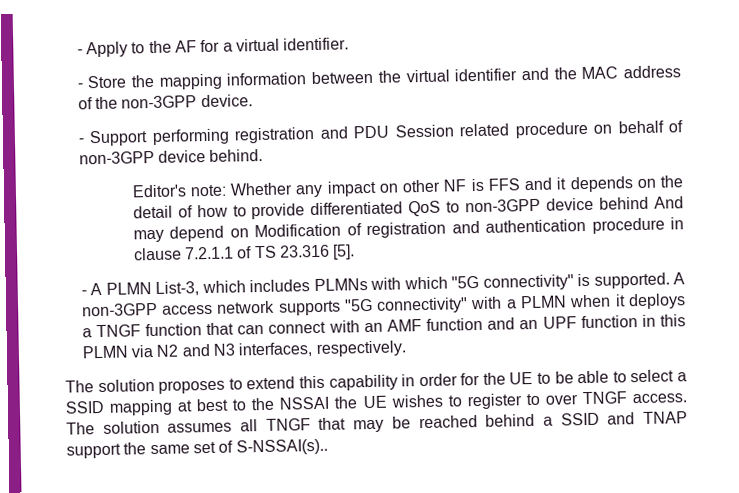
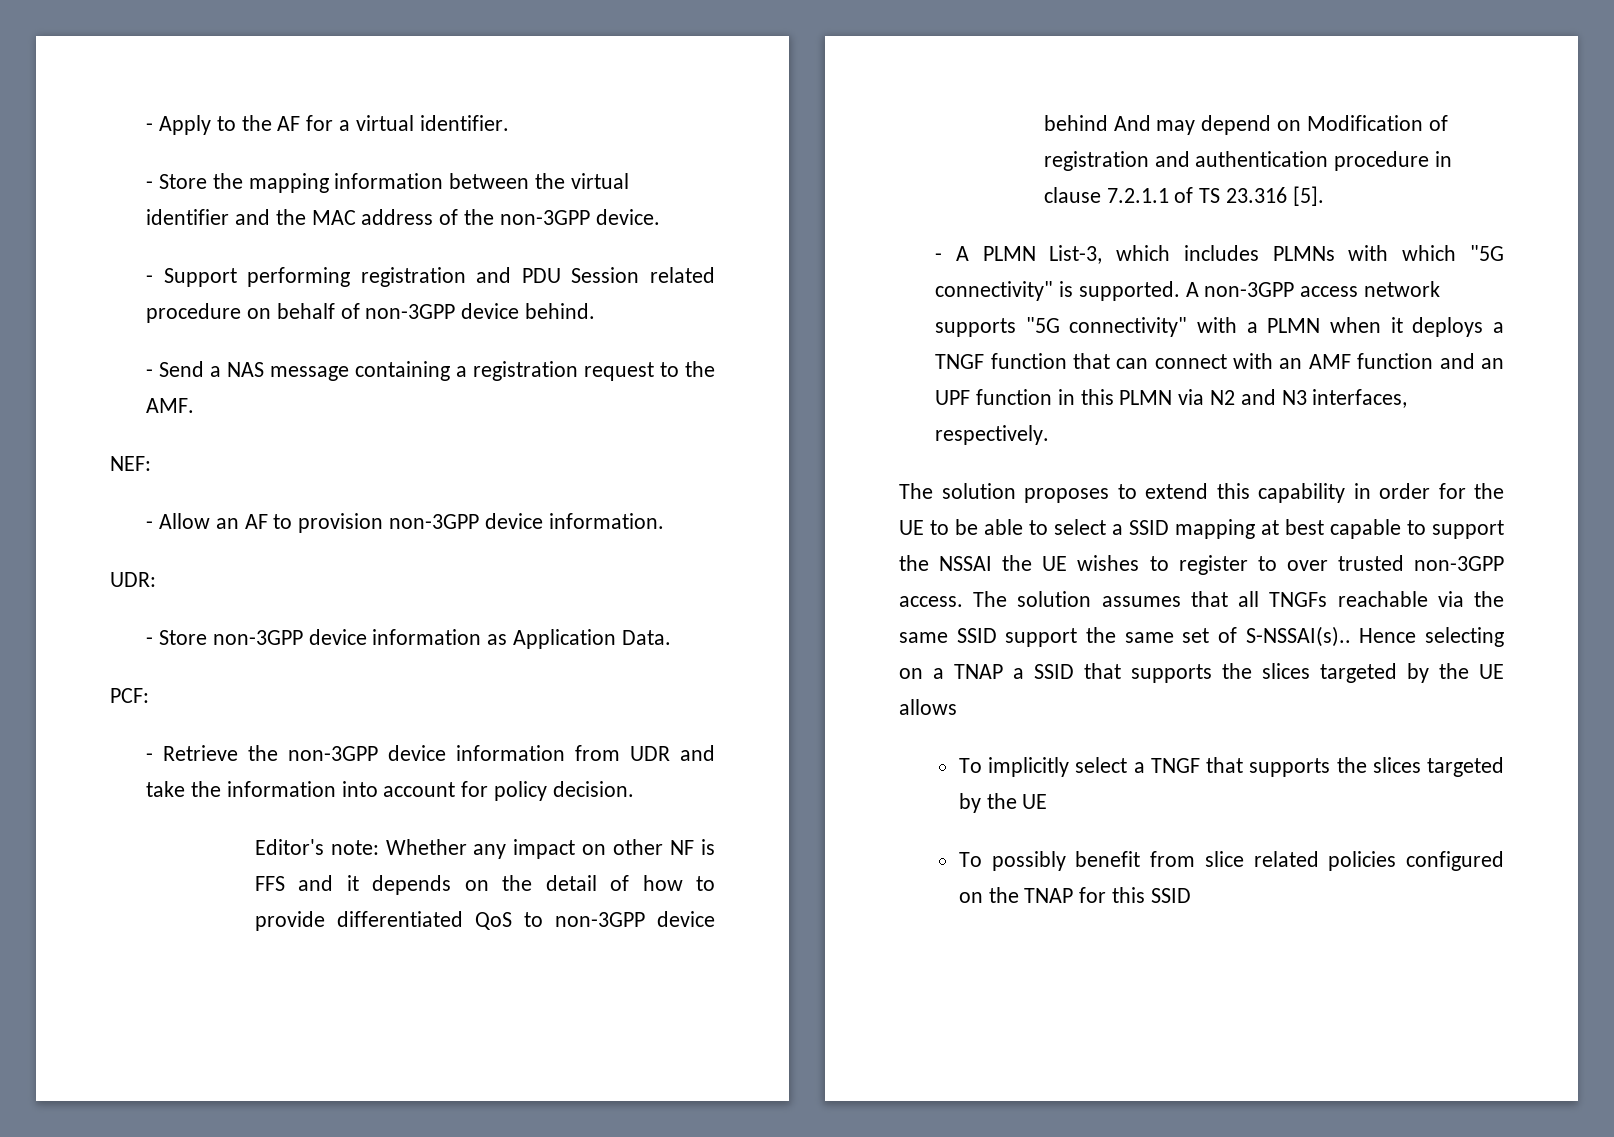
(264, 155) none -> [146,361,715,381] [146,398,195,413] [110,456,151,471] [146,513,664,533] [110,572,156,587] [146,629,671,649] [110,688,149,703] [146,745,715,761] [146,781,634,801] // - Send a NAS message containing a registration request to the AMF. // NEF: // - Allow an AF to provision non-3GPP device information. // UDR: // - Store non-3GPP device information as Application Data. // PCF: // - Retrieve the non-3GPP device information from UDR and take the information into account for policy decision.
[232,399,248,411] to -> [1330,519,1504,539] capable to support
[581,391,627,405] TNGF -> [1337,555,1504,571] trusted non-3GPP
[240,411,688,433] all TNGF that may be reached behind a SSID and TNAP -> [1190,591,1504,607] [899,628,997,643] that all TNGFs reachable via the same SSID
(328, 447) none -> [1359,627,1504,647] [899,663,1504,683] [899,699,957,715] [958,757,1504,777] [958,793,1048,813] [958,851,1504,871] [958,887,1191,903] Hence selecting on a TNAP a SSID that supports the slices targeted by the UE allows // To implicitly select a TNGF that supports the slices targeted by the UE // To possibly benefit from slice related policies configured on the TNAP for this SSID

